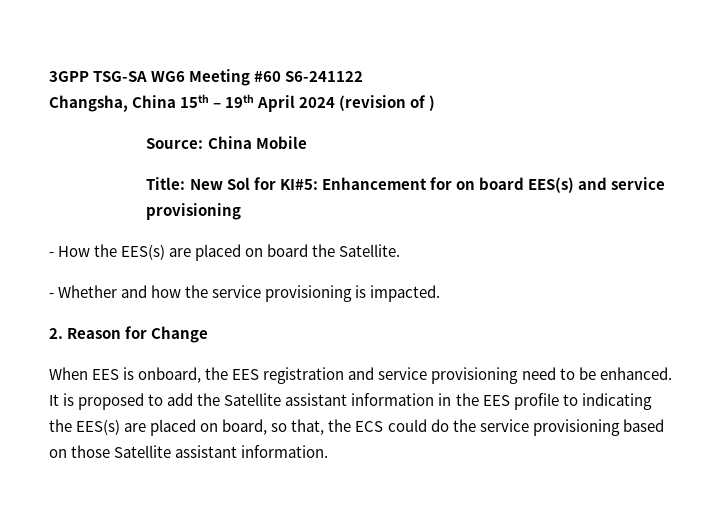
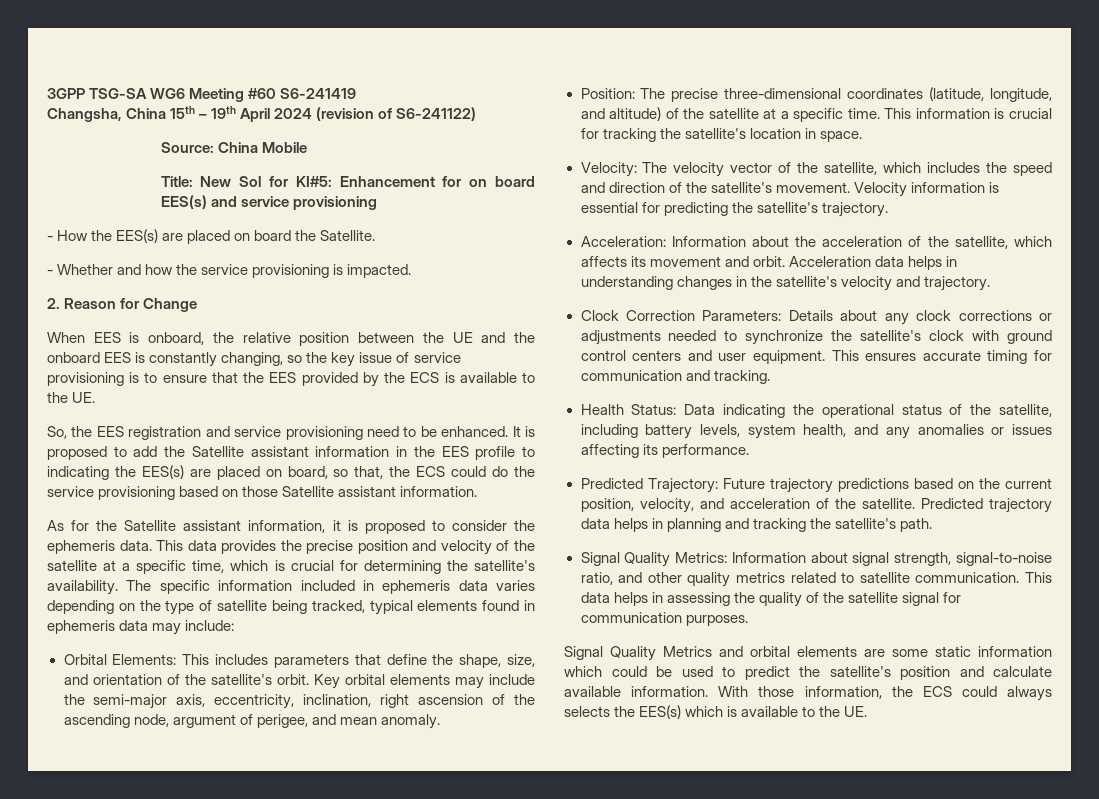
[285,71,364,82] S6-241122 -> [280,88,357,99] S6-241419
[429,95,436,111] ) -> [396,107,477,121] S6-241122)
(229, 373) none -> [242,332,535,346] [47,352,461,367] [47,372,535,387] [47,392,96,403] [47,426,93,439] relative position between the UE and the onboard EES is constantly changing, so the key issue of service provisioning is to ensure that the EES provided by the ECS is available to the UE. // So, the
(329, 451) none -> [47,520,535,534] [47,540,535,555] [47,560,535,574] [47,580,535,595] [47,600,535,615] [47,620,235,635] [63,654,535,668] [63,674,535,689] [63,694,535,709] [63,714,440,729] [580,87,1052,102] [580,107,1052,122] [580,128,862,142] [580,162,1052,177] [580,182,999,197] [580,202,888,217] [580,236,1052,249] [580,256,957,270] [580,276,990,291] [580,310,1052,325] [580,330,1052,345] [580,350,1052,364] [580,370,770,384] [580,404,1052,418] [580,424,1052,439] [580,444,749,458] [580,478,1052,493] [580,498,1052,513] [580,518,932,532] [580,552,1052,567] [580,572,1052,587] [580,592,961,607] [580,612,748,626] [564,646,1052,661] [564,666,1052,680] [564,686,1052,701] [564,705,868,719] // As for the Satellite assistant information, it is proposed to consider the ephemeris data. This data provides the precise position and velocity of the satellite at a specific time, which is crucial for determining the satellite's availability. The specific information included in ephemeris data varies depending on the type of satellite being tracked, typical elements found in ephemeris data may include: // Orbital Elements: This includes parameters that define the shape, size, and orientation of the satellite's orbit. Key orbital elements may include the semi-major axis, eccentricity, inclination, right ascension of the ascending node, argument of perigee, and mean anomaly. // Position: The precise three-dimensional coordinates (latitude, longitude, and altitude) of the satellite at a specific time. This information is crucial for tracking the satellite's location in space. // Velocity: The velocity vector of the satellite, which includes the speed and direction of the satellite's movement. Velocity information is essential for predicting the satellite's trajectory. // Acceleration: Information about the acceleration of the satellite, which affects its movement and orbit. Acceleration data helps in understanding changes in the satellite's velocity and trajectory. // Clock Correction Parameters: Details about any clock corrections or adjustments needed to synchronize the satellite's clock with ground control centers and user equipment. This ensures accurate timing for communication and tracking. // Health Status: Data indicating the operational status of the satellite, including battery levels, system health, and any anomalies or issues affecting its performance. // Predicted Trajectory: Future trajectory predictions based on the current position, velocity, and acceleration of the satellite. Predicted trajectory data helps in planning and tracking the satellite's path. // Signal Quality Metrics: Information about signal strength, signal-to-noise ratio, and other quality metrics related to satellite communication. This data helps in assessing the quality of the satellite signal for communication purposes. // Signal Quality Metrics and orbital elements are some static information which could be used to predict the satellite's position and calculate available information. With those information, the ECS could always selects the EES(s) which is available to the UE.

